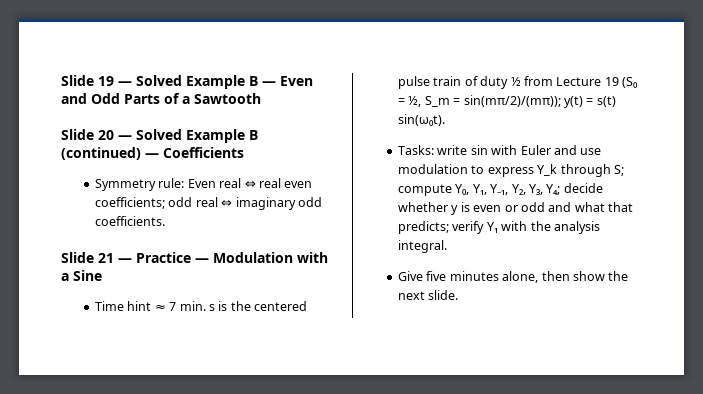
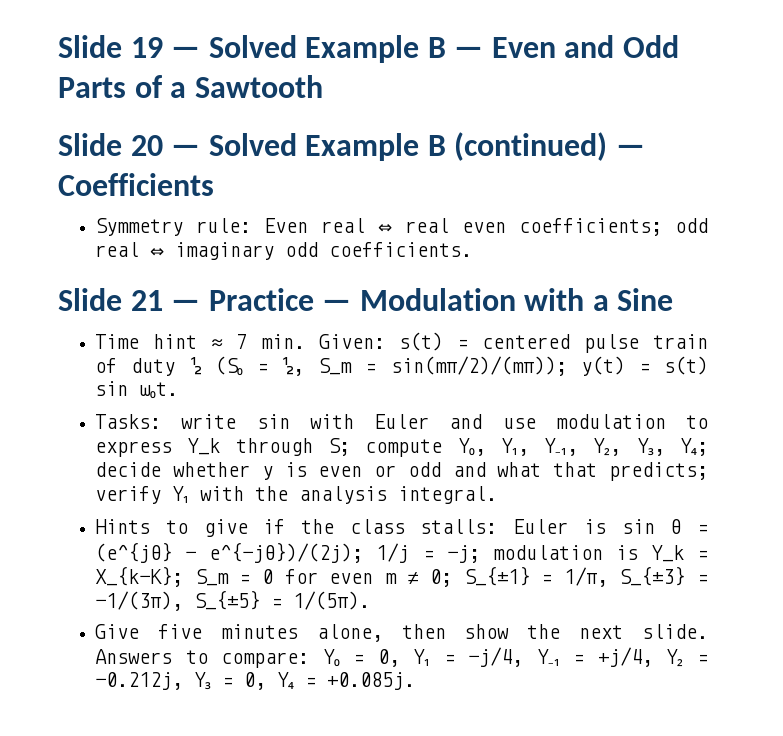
[208,301,251,311] s is the -> [319,332,469,351] Given: s(t) =
[523,76,619,86] from Lecture 19 -> (201, 366) none
[398,114,446,126] sin(ω₀t). -> [95,381,179,399] sin ω₀t.
(448, 246) none -> [95,519,708,537] [95,542,709,563] [95,566,709,587] [95,590,371,611] // Hints to give if the class stalls: Euler is sin θ = (e^{jθ} − e^{−jθ})/(2j); 1/j = −j; modulation is Y_k = X_{k−K}; S_m = 0 for even m ≠ 0; S_{±1} = 1/π, S_{±3} = −1/(3π), S_{±5} = 1/(5π).
(459, 295) none -> [95,647,708,668] [95,672,416,690] Answers to compare: Y₀ = 0, Y₁ = −j/4, Y₋₁ = +j/4, Y₂ = −0.212j, Y₃ = 0, Y₄ = +0.085j.

